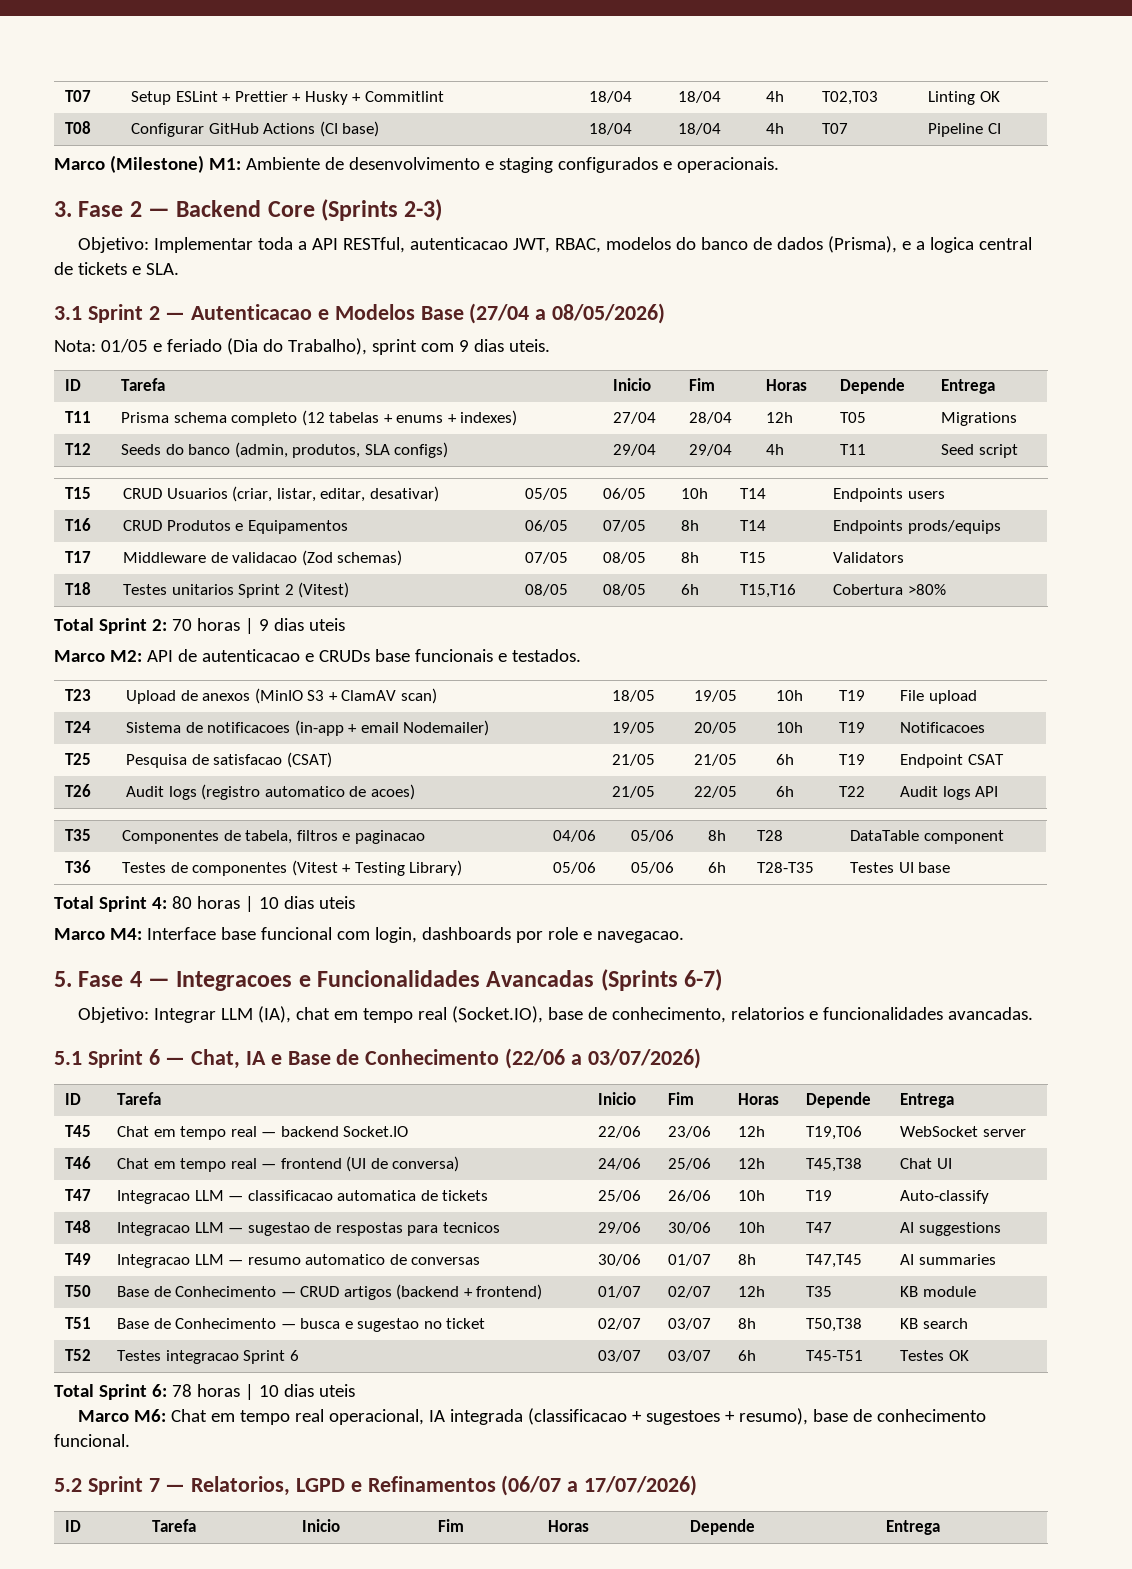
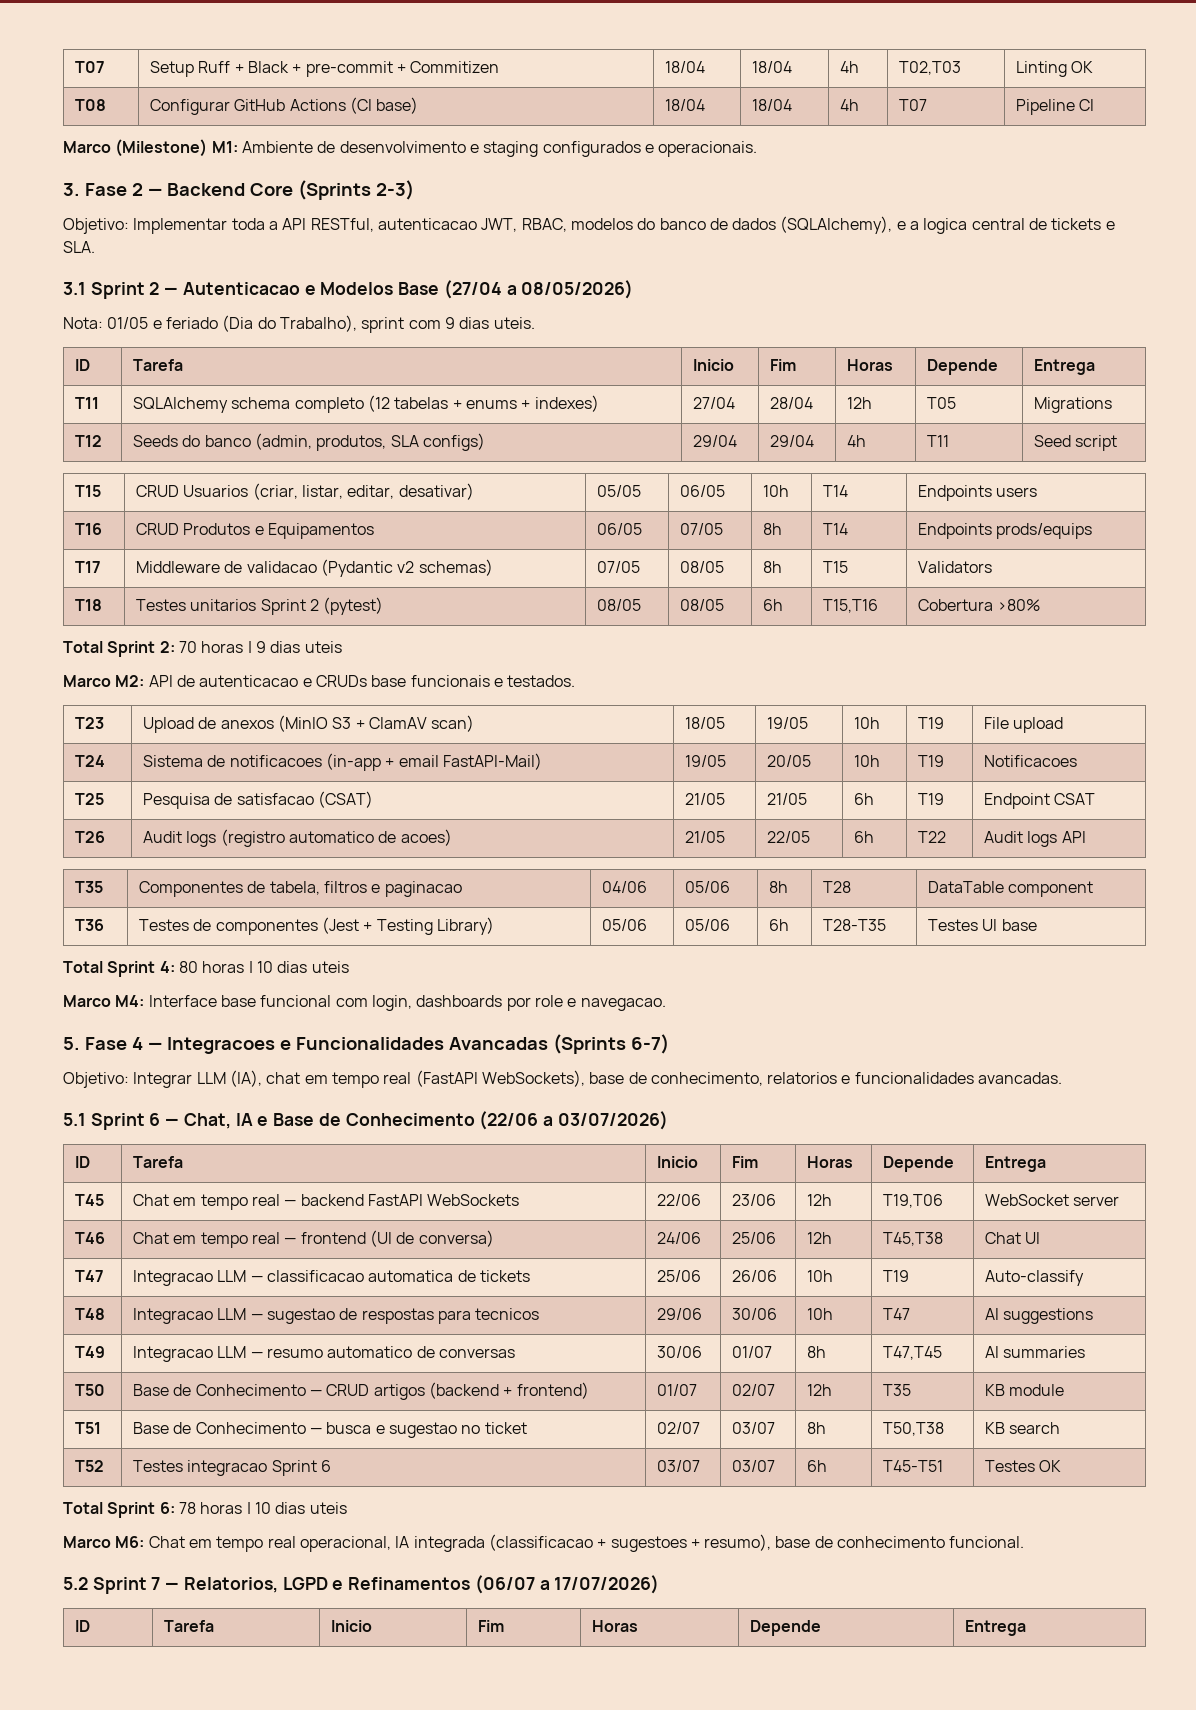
[175,91,444,105] ESLint + Prettier + Husky + Commitlint -> [198,61,500,77] Ruff + Black + pre-commit + Commitizen
[828,236,898,253] (Prisma), -> [780,216,893,234] (SQLAlchemy),
[121,412,170,423] Prisma -> [132,397,228,413] SQLAlchemy
[301,550,333,566] (Zod -> [320,559,415,577] (Pydantic v2
[298,582,350,598] (Vitest) -> [323,597,384,615] (pytest)
[403,720,490,736] Nodemailer) -> [442,753,542,770] FastAPI-Mail)
[291,860,338,876] (Vitest -> [321,917,359,934] (Jest
[452,1006,544,1023] (Socket.IO), -> [415,1070,585,1087] (FastAPI WebSockets),
[343,1126,409,1137] Socket.IO -> [367,1194,520,1206] FastAPI WebSockets

